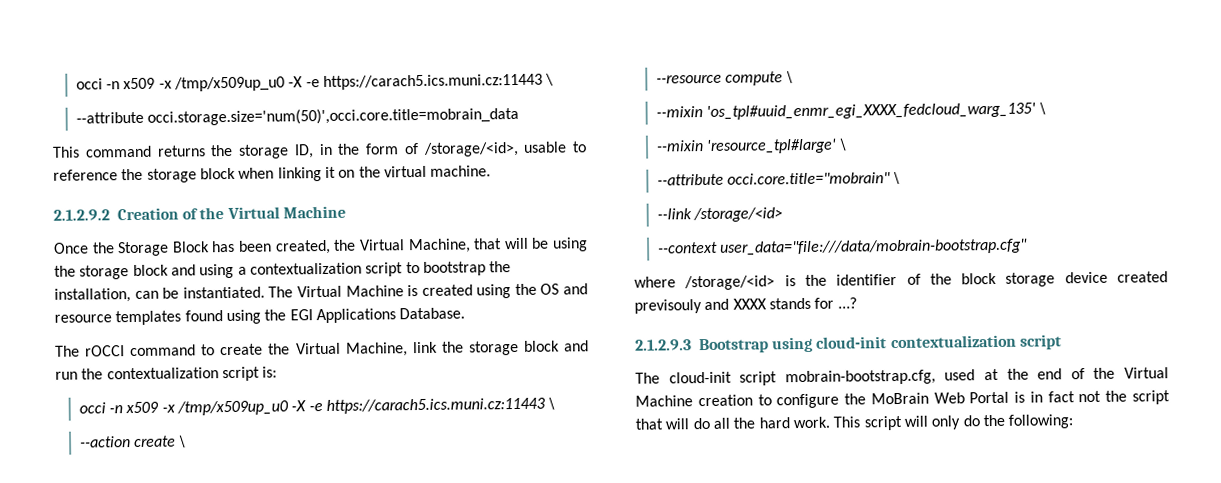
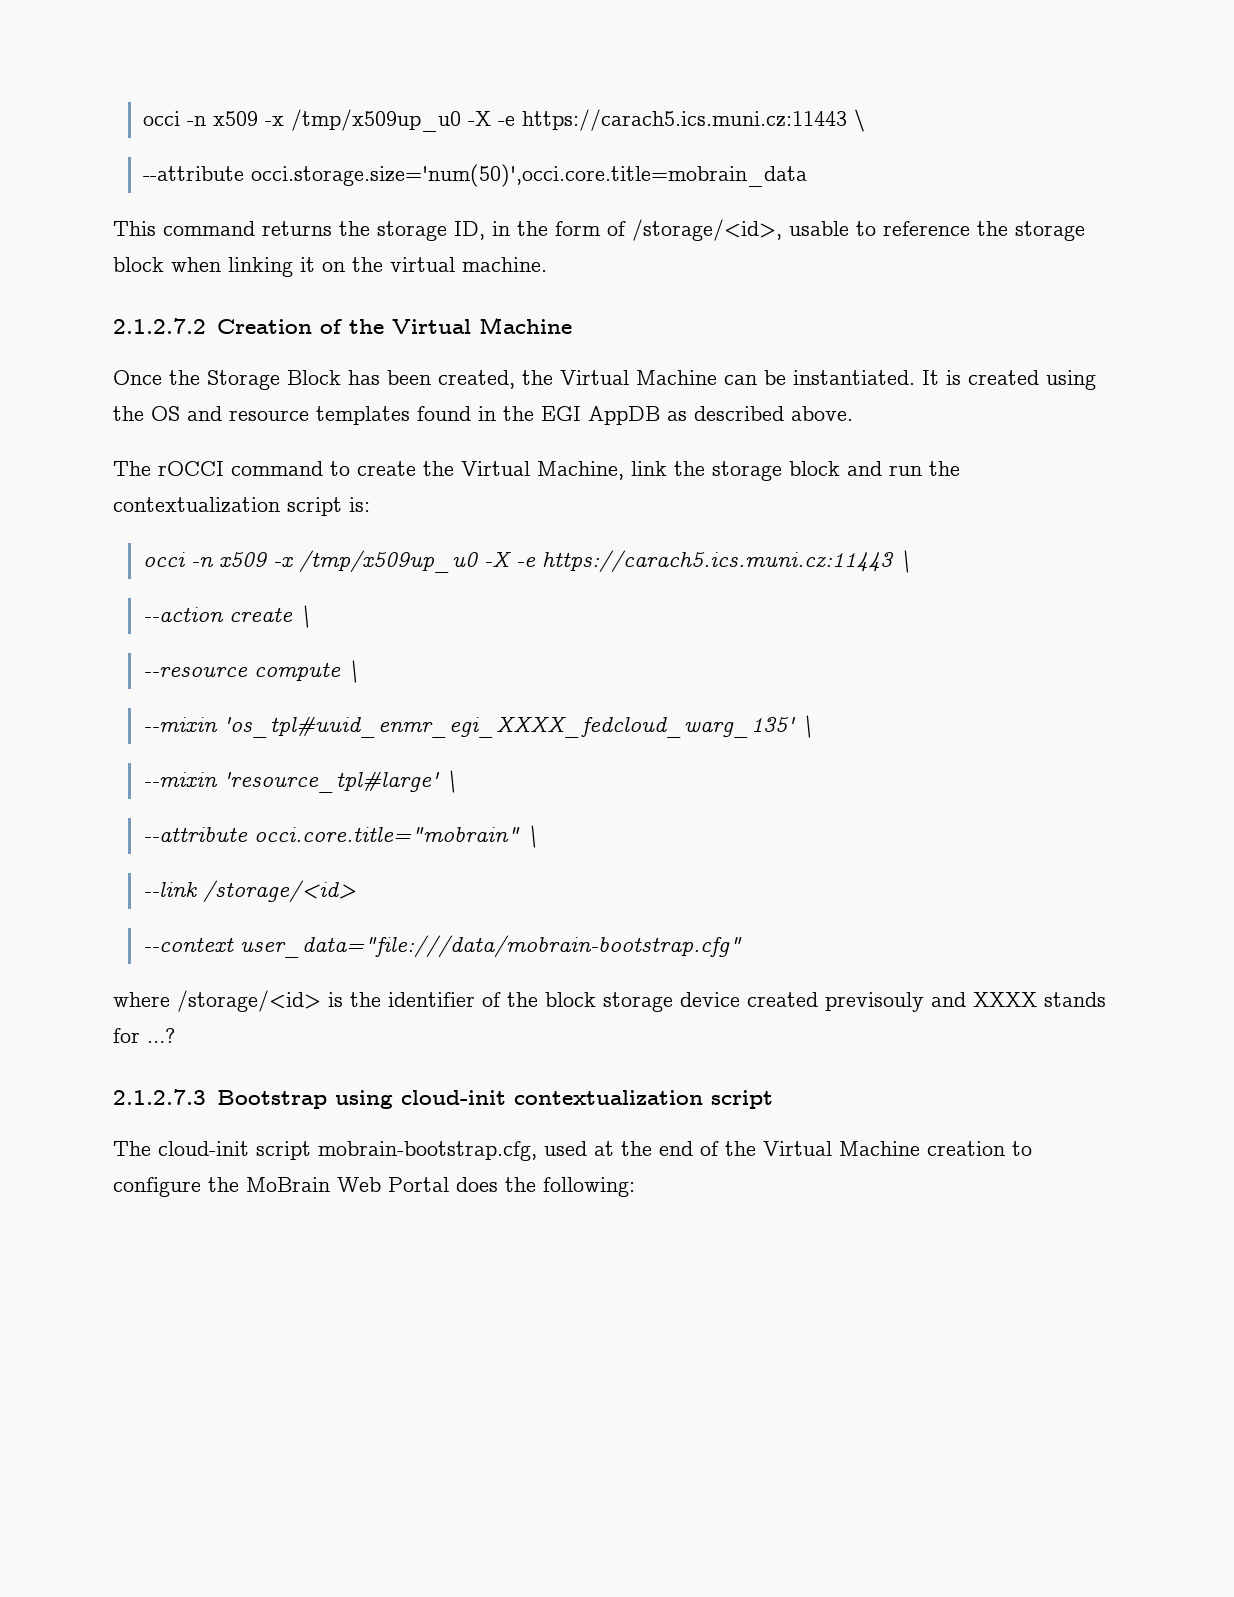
[53,209,110,221] 2.1.2.9.2 -> [113,318,206,334] 2.1.2.7.2
[407,237,589,254] [54,261,512,280] [54,285,404,303] Machine, that will be using the storage block and using a contextualization script to bootstrap the installation, can be instantiated. The Virtual Machine -> [636,370,939,385] Machine can be instantiated. It
[225,309,261,325] using -> [478,406,496,421] in
[315,307,466,324] Applications Database. -> [588,406,853,425] AppDB as described above.
[635,339,692,351] 2.1.2.9.3 -> [113,1089,206,1105] 2.1.2.7.3
[1014,390,1170,405] [635,415,980,431] is in fact not the script that will do all the hard work. This script will only do -> [456,1177,498,1192] does

